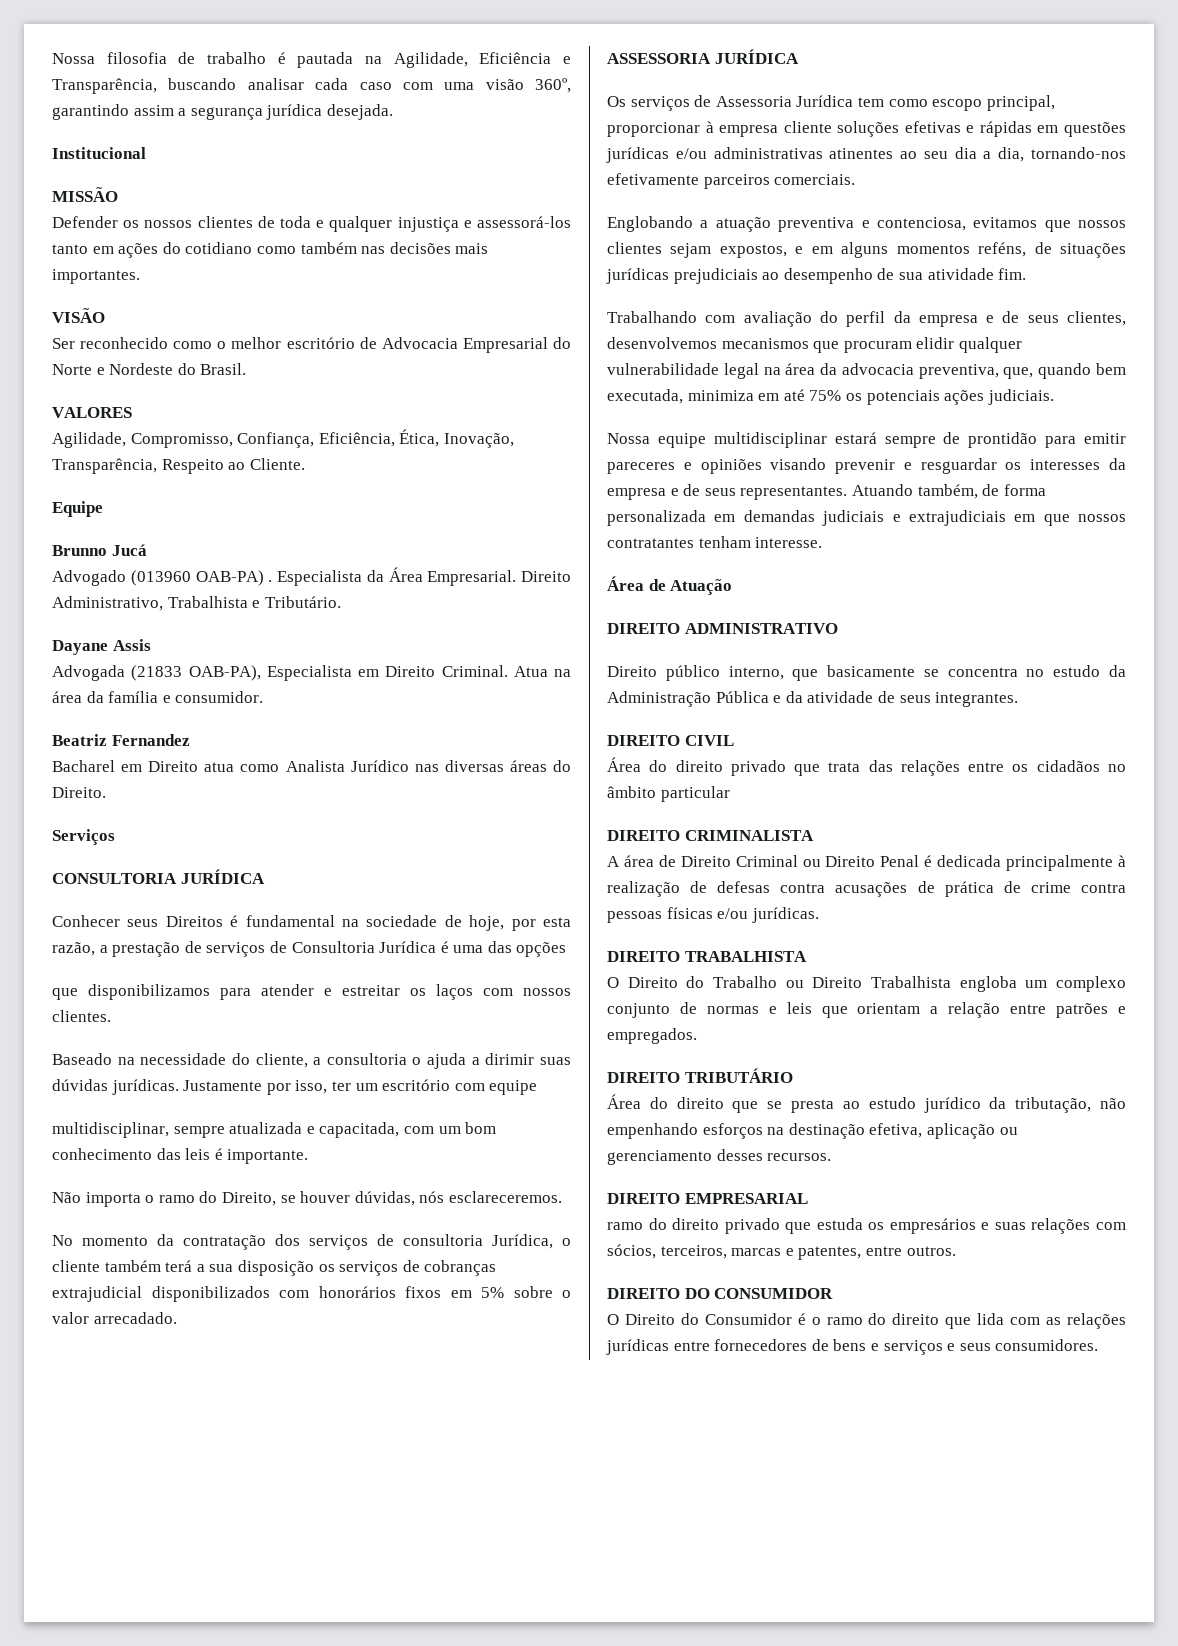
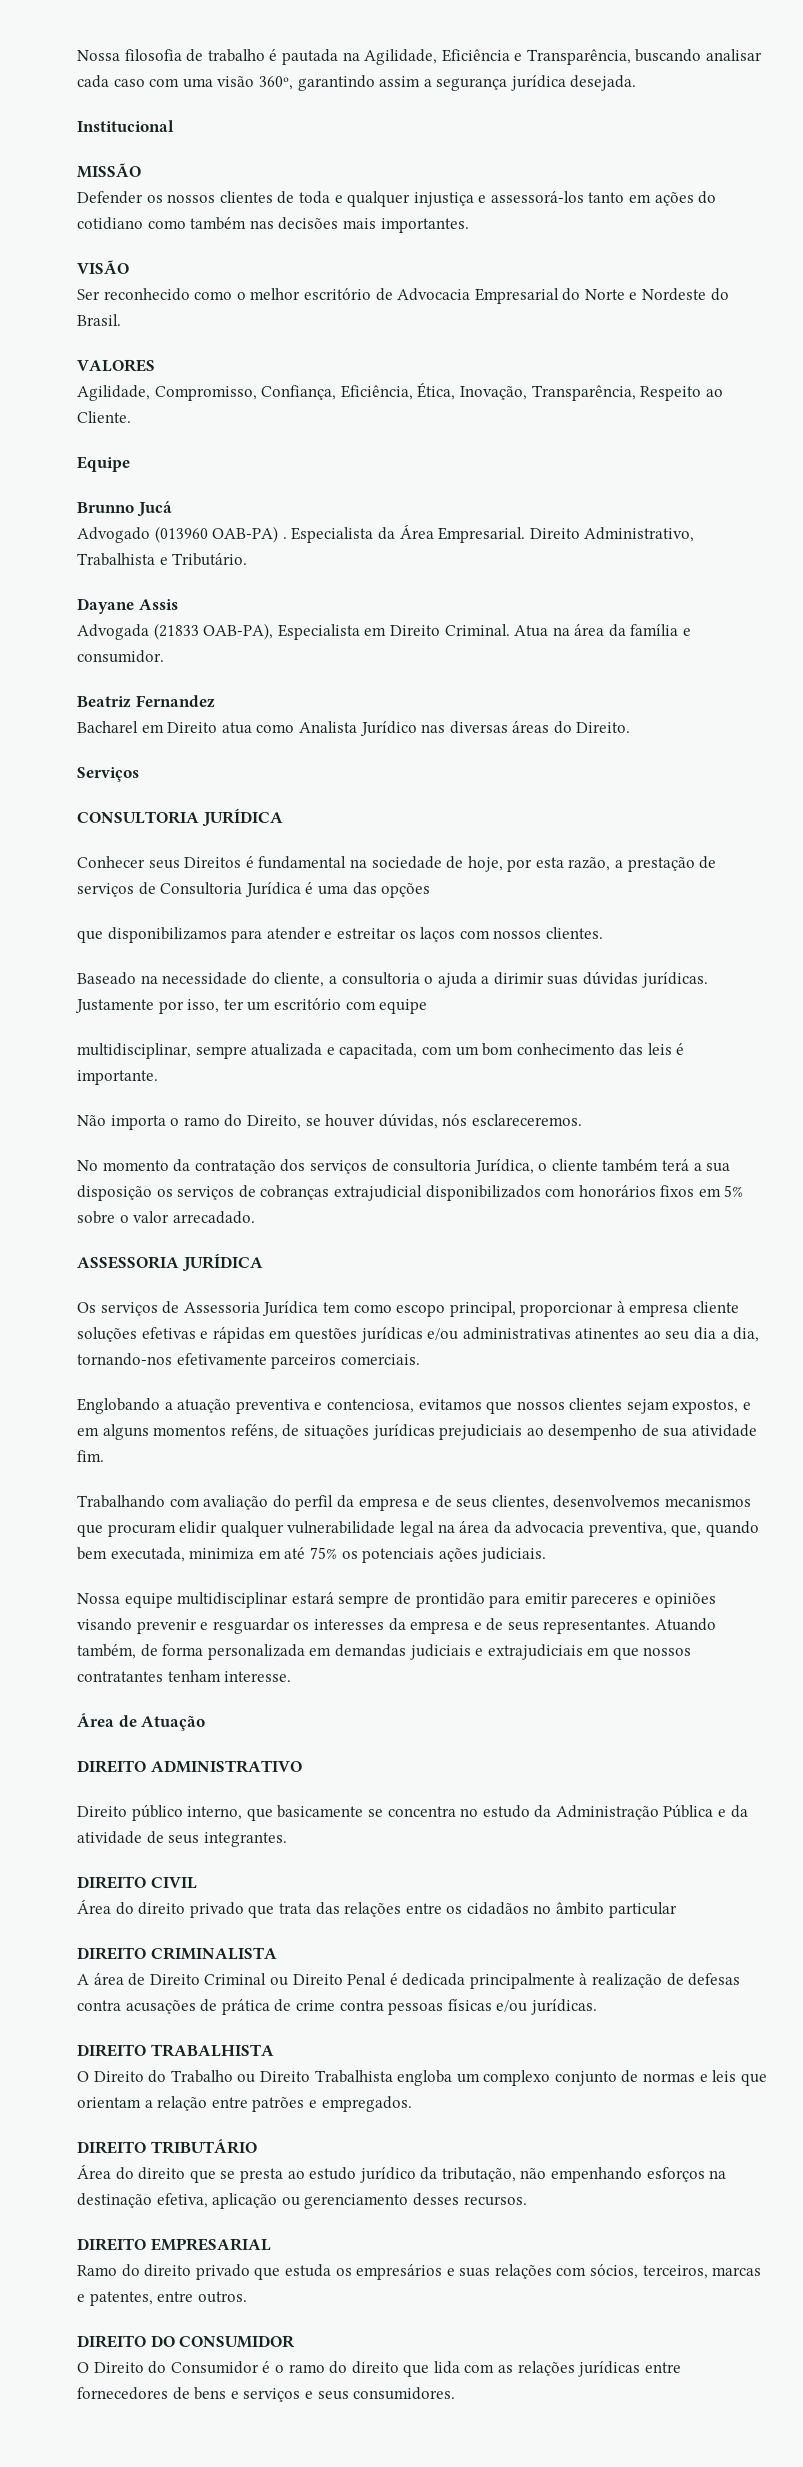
[607,1222,643,1230] ramo -> [77,2265,117,2276] Ramo

